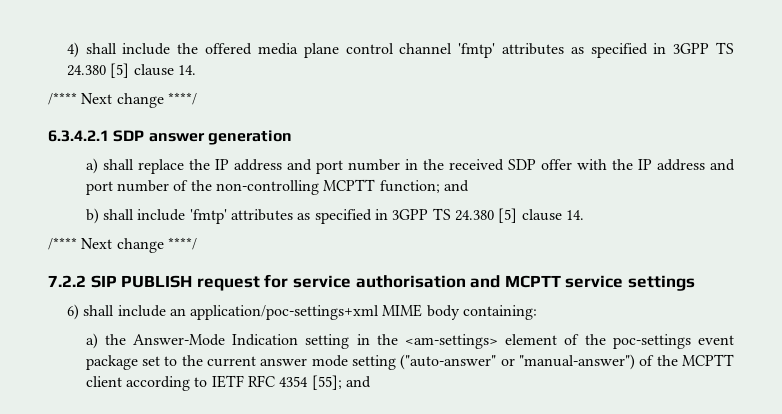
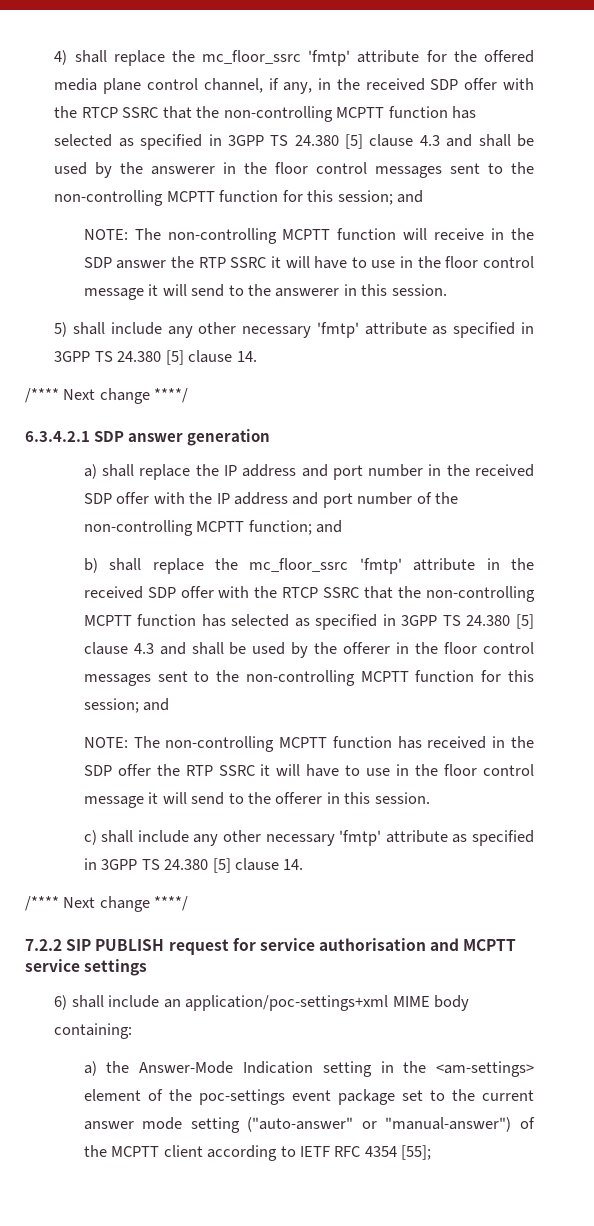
[122,43,171,55] include -> [113,50,447,66] replace the mc_floor_ssrc 'fmtp' attribute for
[399,43,564,58] channel 'fmtp' attributes -> [203,78,535,94] [54,106,477,122] [54,134,534,150] [54,162,535,178] [54,190,424,206] [83,228,534,244] [83,256,534,269] [83,284,447,300] [54,322,427,338] channel, if any, in the received SDP offer with the RTCP SSRC that the non-controlling MCPTT function has selected as specified in 3GPP TS 24.380 [5] clause 4.3 and shall be used by the answerer in the floor control messages sent to the non-controlling MCPTT function for this session; and // NOTE: The non-controlling MCPTT function will receive in the SDP answer the RTP SSRC it will have to use in the floor control message it will send to the answerer in this session. // 5) shall include any other necessary 'fmtp' attribute
[137,209,294,224] include 'fmtp' attributes -> [152,558,534,574] [83,586,535,602] [83,614,534,630] [83,642,534,658] [83,670,534,686] [83,698,170,713] [83,736,534,752] [83,764,534,777] [83,792,430,808] [83,830,448,846] replace the mc_floor_ssrc 'fmtp' attribute in the received SDP offer with the RTCP SSRC that the non-controlling MCPTT function has selected as specified in 3GPP TS 24.380 [5] clause 4.3 and shall be used by the offerer in the floor control messages sent to the non-controlling MCPTT function for this session; and // NOTE: The non-controlling MCPTT function has received in the SDP offer the RTP SSRC it will have to use in the floor control message it will send to the offerer in this session. // c) shall include any other necessary 'fmtp' attribute
[345,376,371,388] and -> (432, 1152) none

